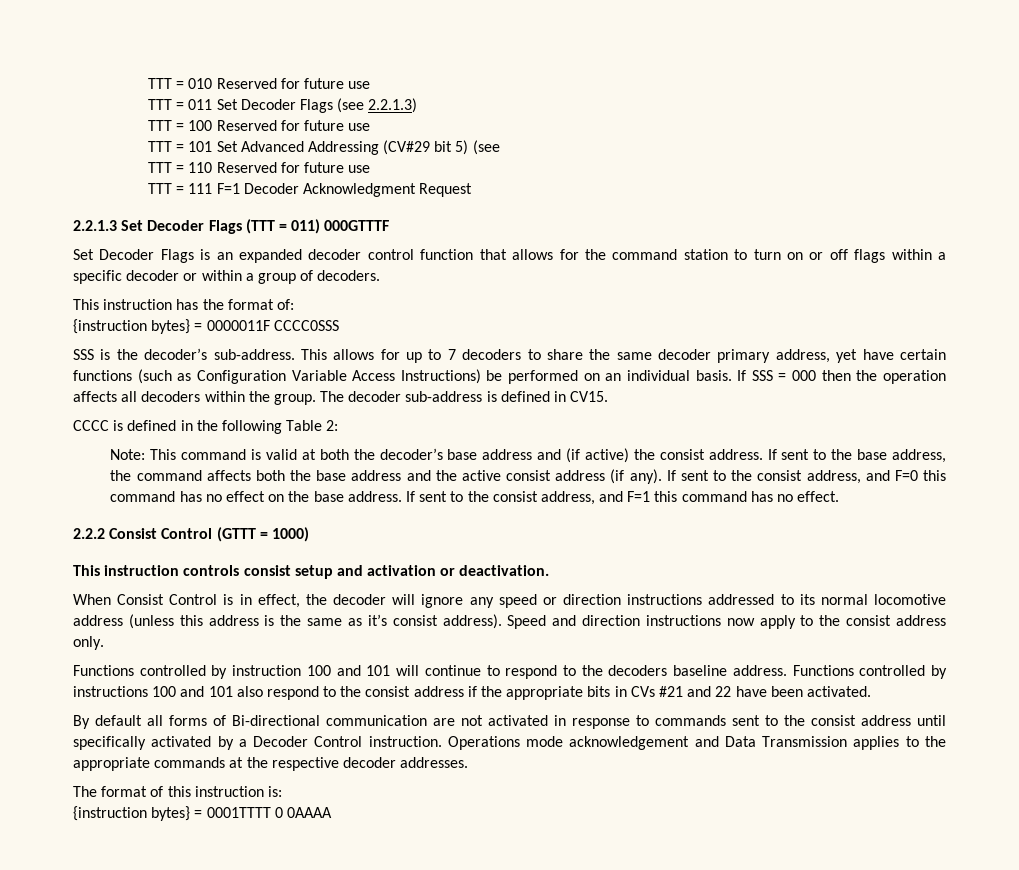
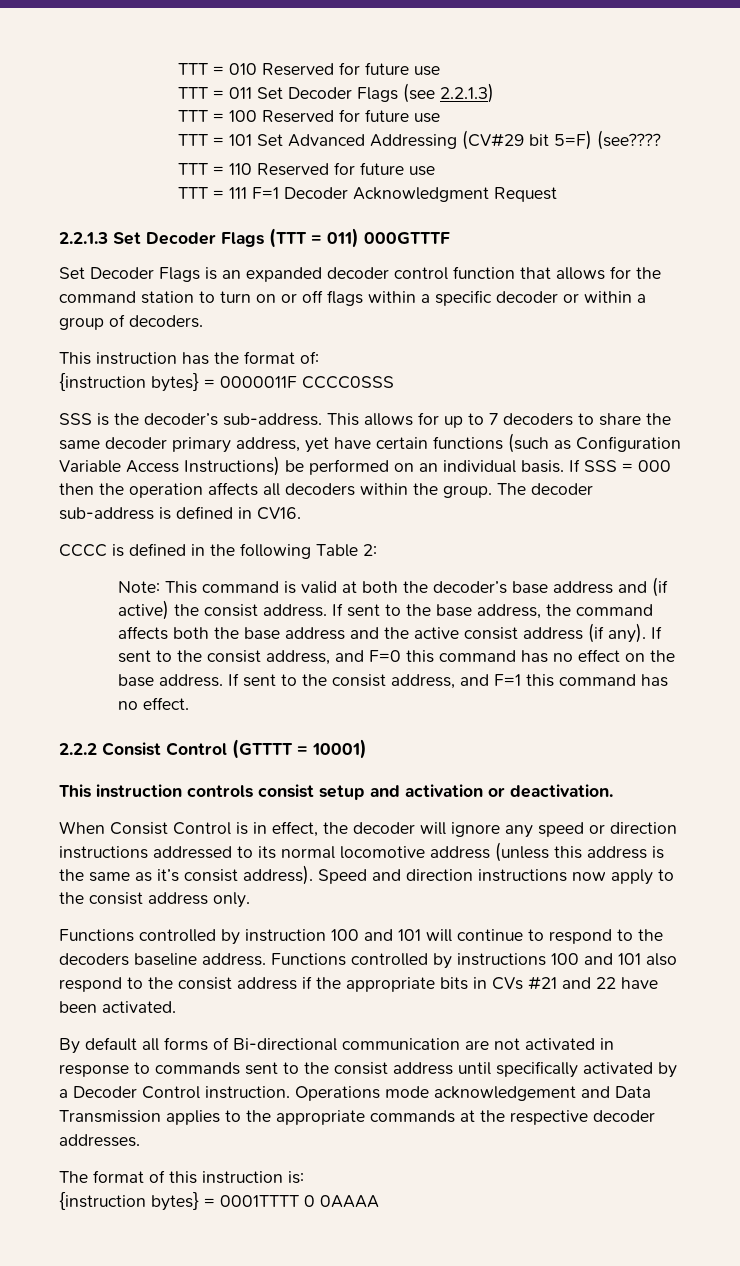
[455,140,500,155] 5) (see -> [553,130,661,150] 5=F) (see????
[570,391,609,402] CV15. -> [257,507,301,520] CV16.
[216,527,309,542] (GTTT = 1000) -> [232,739,367,759] (GTTTT = 10001)

